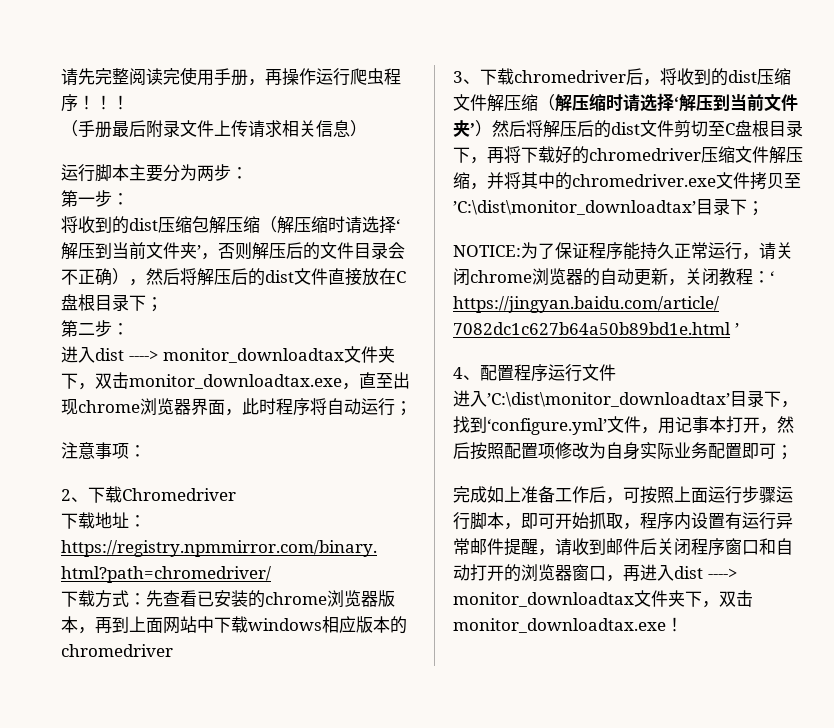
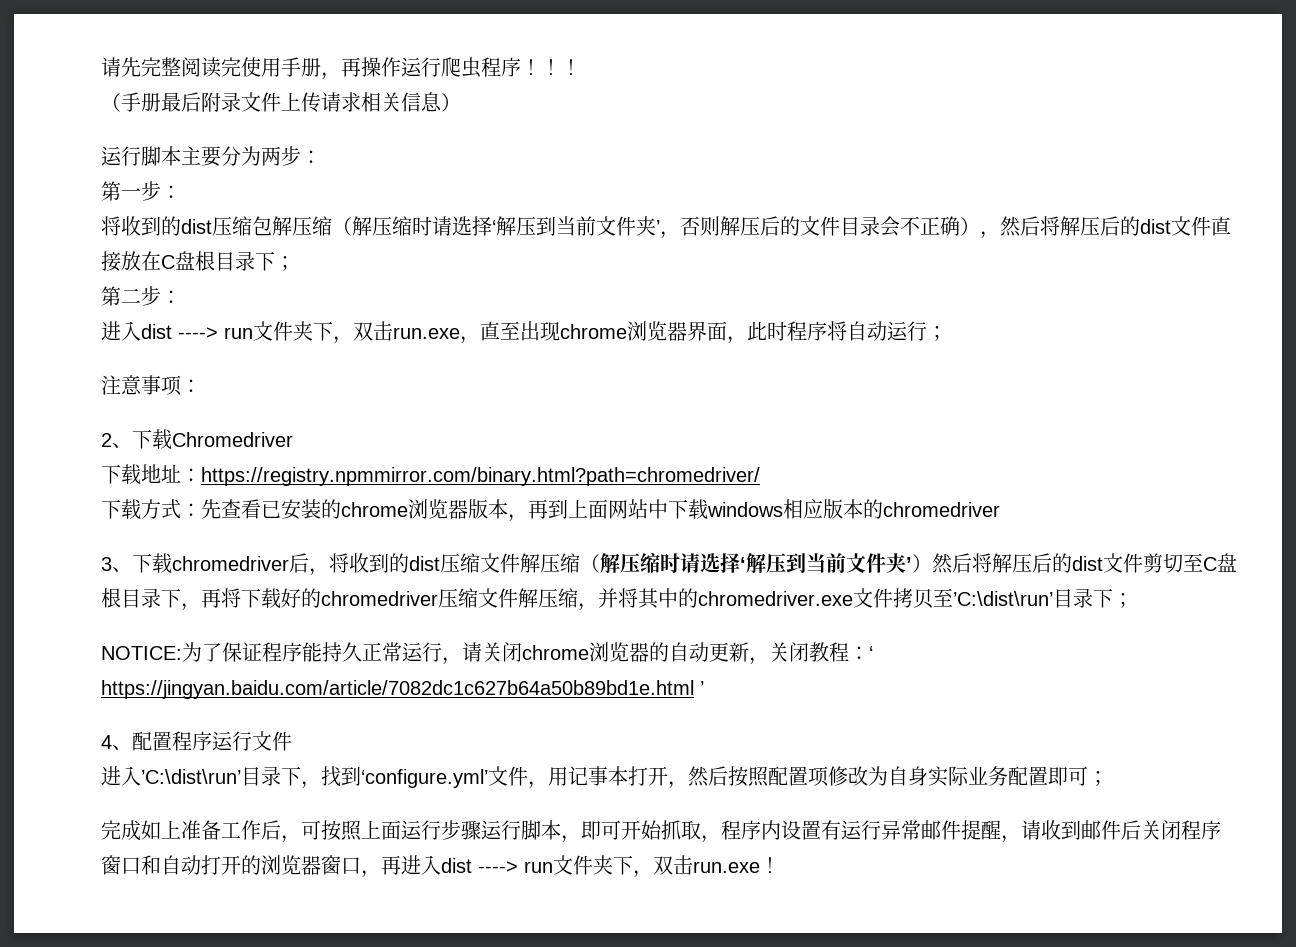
[163,346,396,363] [61,372,342,390] monitor_downloadtax文件夹下，双击monitor_downloadtax.exe -> [224,321,460,344] run文件夹下，双击run.exe
[453,200,696,215] ’C:\dist\monitor_downloadtax’ -> [953,591,1053,606] ’C:\dist\run’
[487,392,730,407] ’C:\dist\monitor_downloadtax’ -> [141,769,241,784] ’C:\dist\run’
[453,590,753,608] [453,618,666,633] monitor_downloadtax文件夹下，双击monitor_downloadtax.exe -> [524,855,760,878] run文件夹下，双击run.exe

